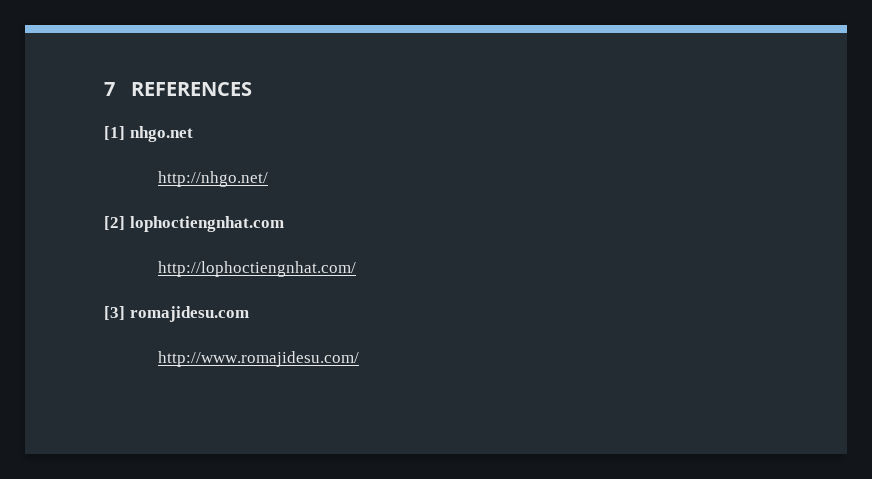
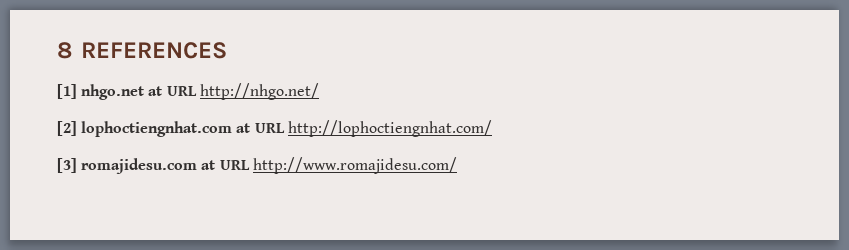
[104,82,115,96] 7 -> [57,42,73,59] 8
(193, 134) // -> [148,86,197,96] at URL
(284, 224) // -> [236,123,285,133] at URL
(249, 314) // -> [201,160,250,170] at URL

